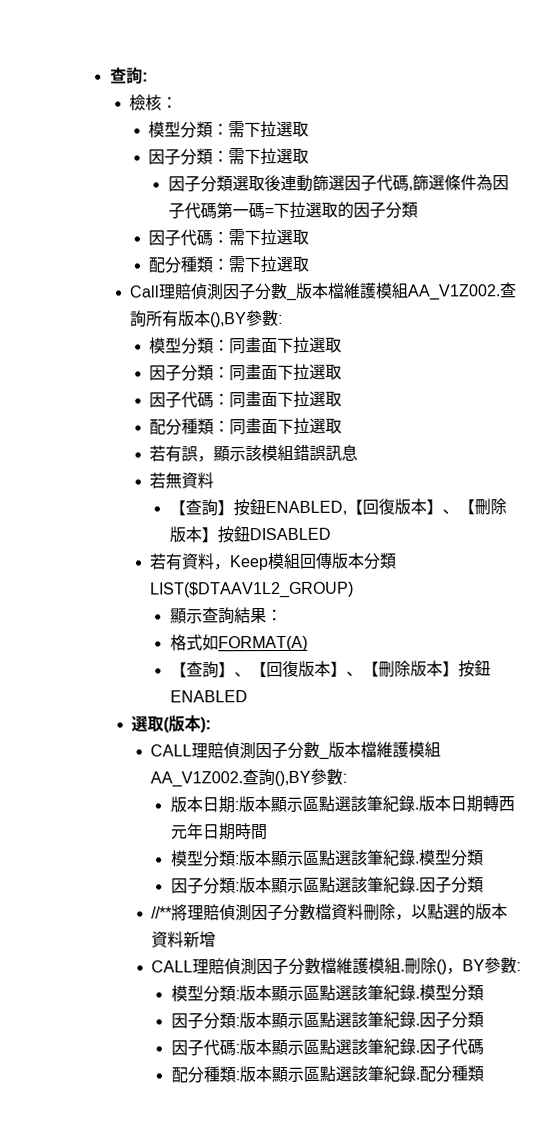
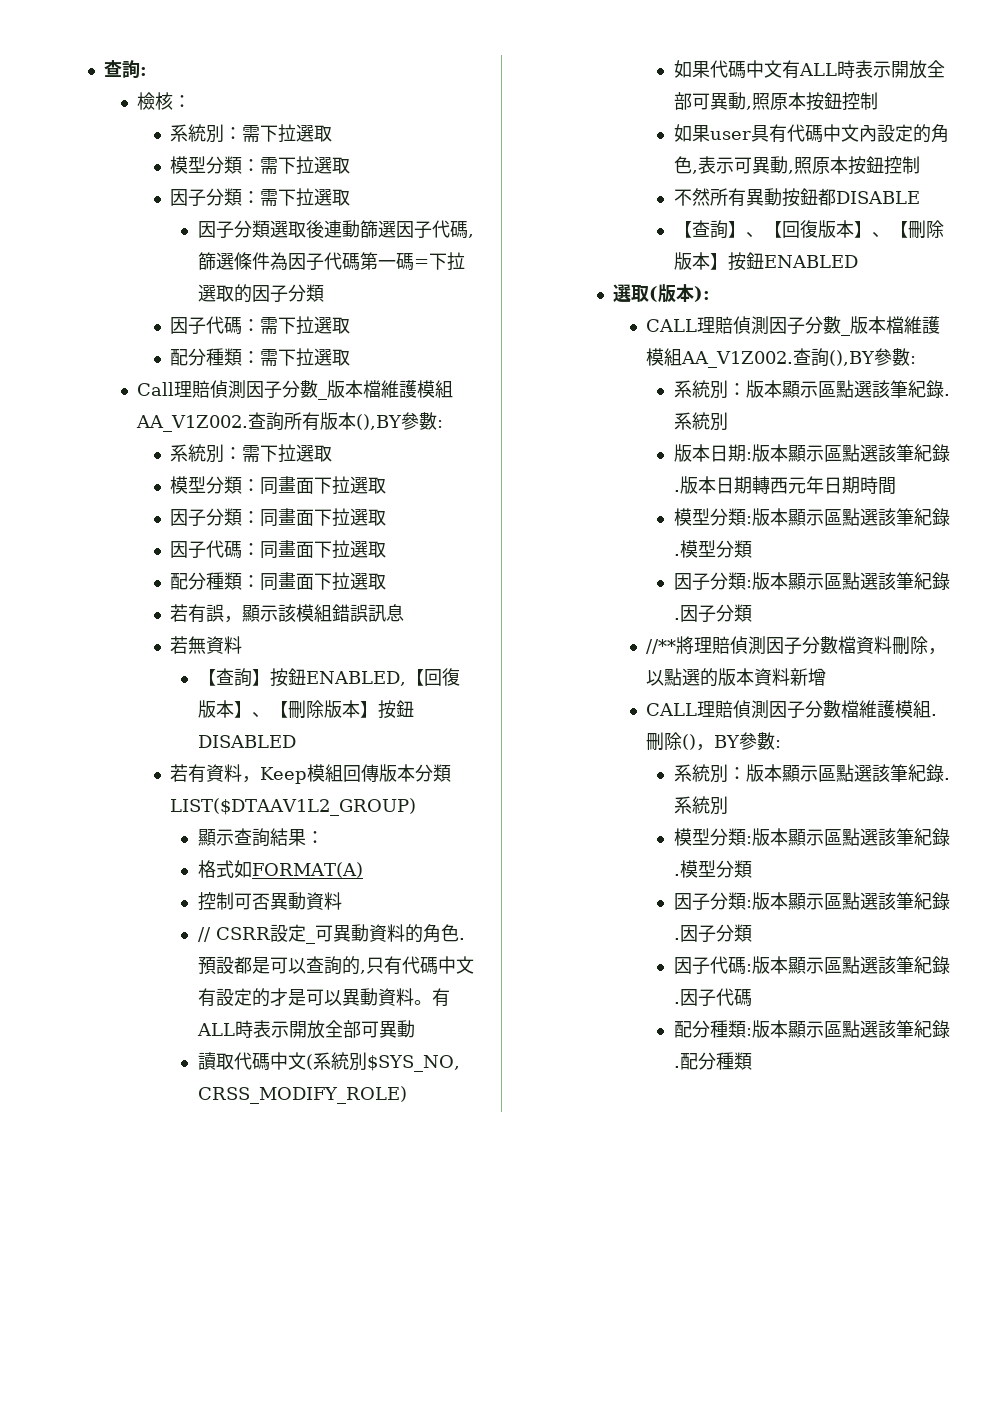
(179, 102) none -> [170,124,333,143] // 系統別：需下拉選取
(284, 319) none -> [170,444,333,463] // 系統別：需下拉選取
(308, 643) none -> [197,892,342,911] [197,924,465,944] [197,956,474,975] [197,988,450,1007] [196,1020,415,1039] [197,1052,460,1072] [197,1086,407,1104] [673,60,945,79] [673,92,878,111] [673,124,949,143] [673,156,920,175] [673,188,920,207] // 控制可否異動資料 // // CSRR設定_可異動資料的角色.預設都是可以查詢的,只有代碼中文有設定的才是可以異動資料。有ALL時表示開放全部可異動 // 讀取代碼中文(系統別$SYS_NO, CRSS_MODIFY_ROLE) // 如果代碼中文有ALL時表示開放全部可異動,照原本按鈕控制 // 如果user具有代碼中文內設定的角色,表示可異動,照原本按鈕控制 // 不然所有異動按鈕都DISABLE
(348, 778) none -> [673,380,950,399] [673,412,728,431] // 系統別：版本顯示區點選該筆紀錄.系統別
(522, 967) none -> [673,764,950,783] [673,796,728,815] // 系統別：版本顯示區點選該筆紀錄.系統別

